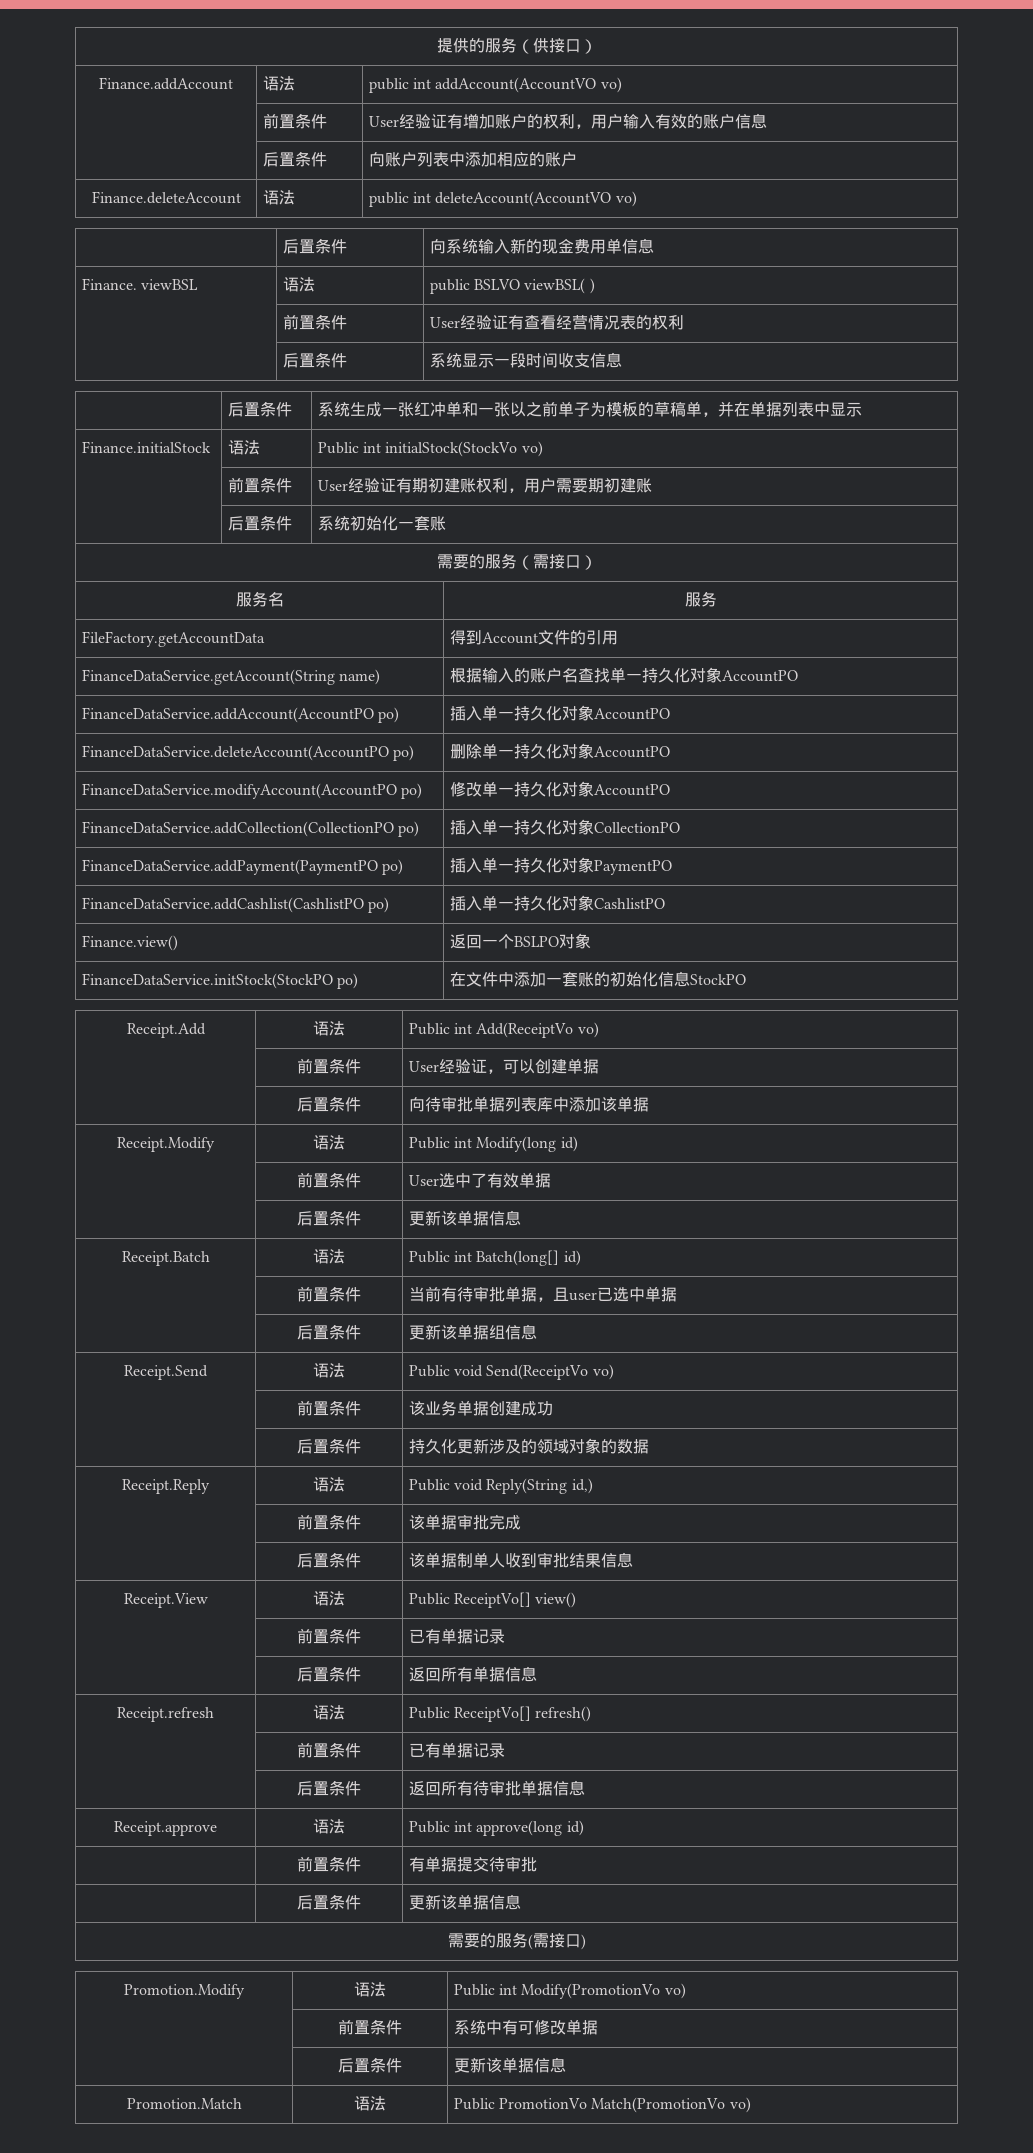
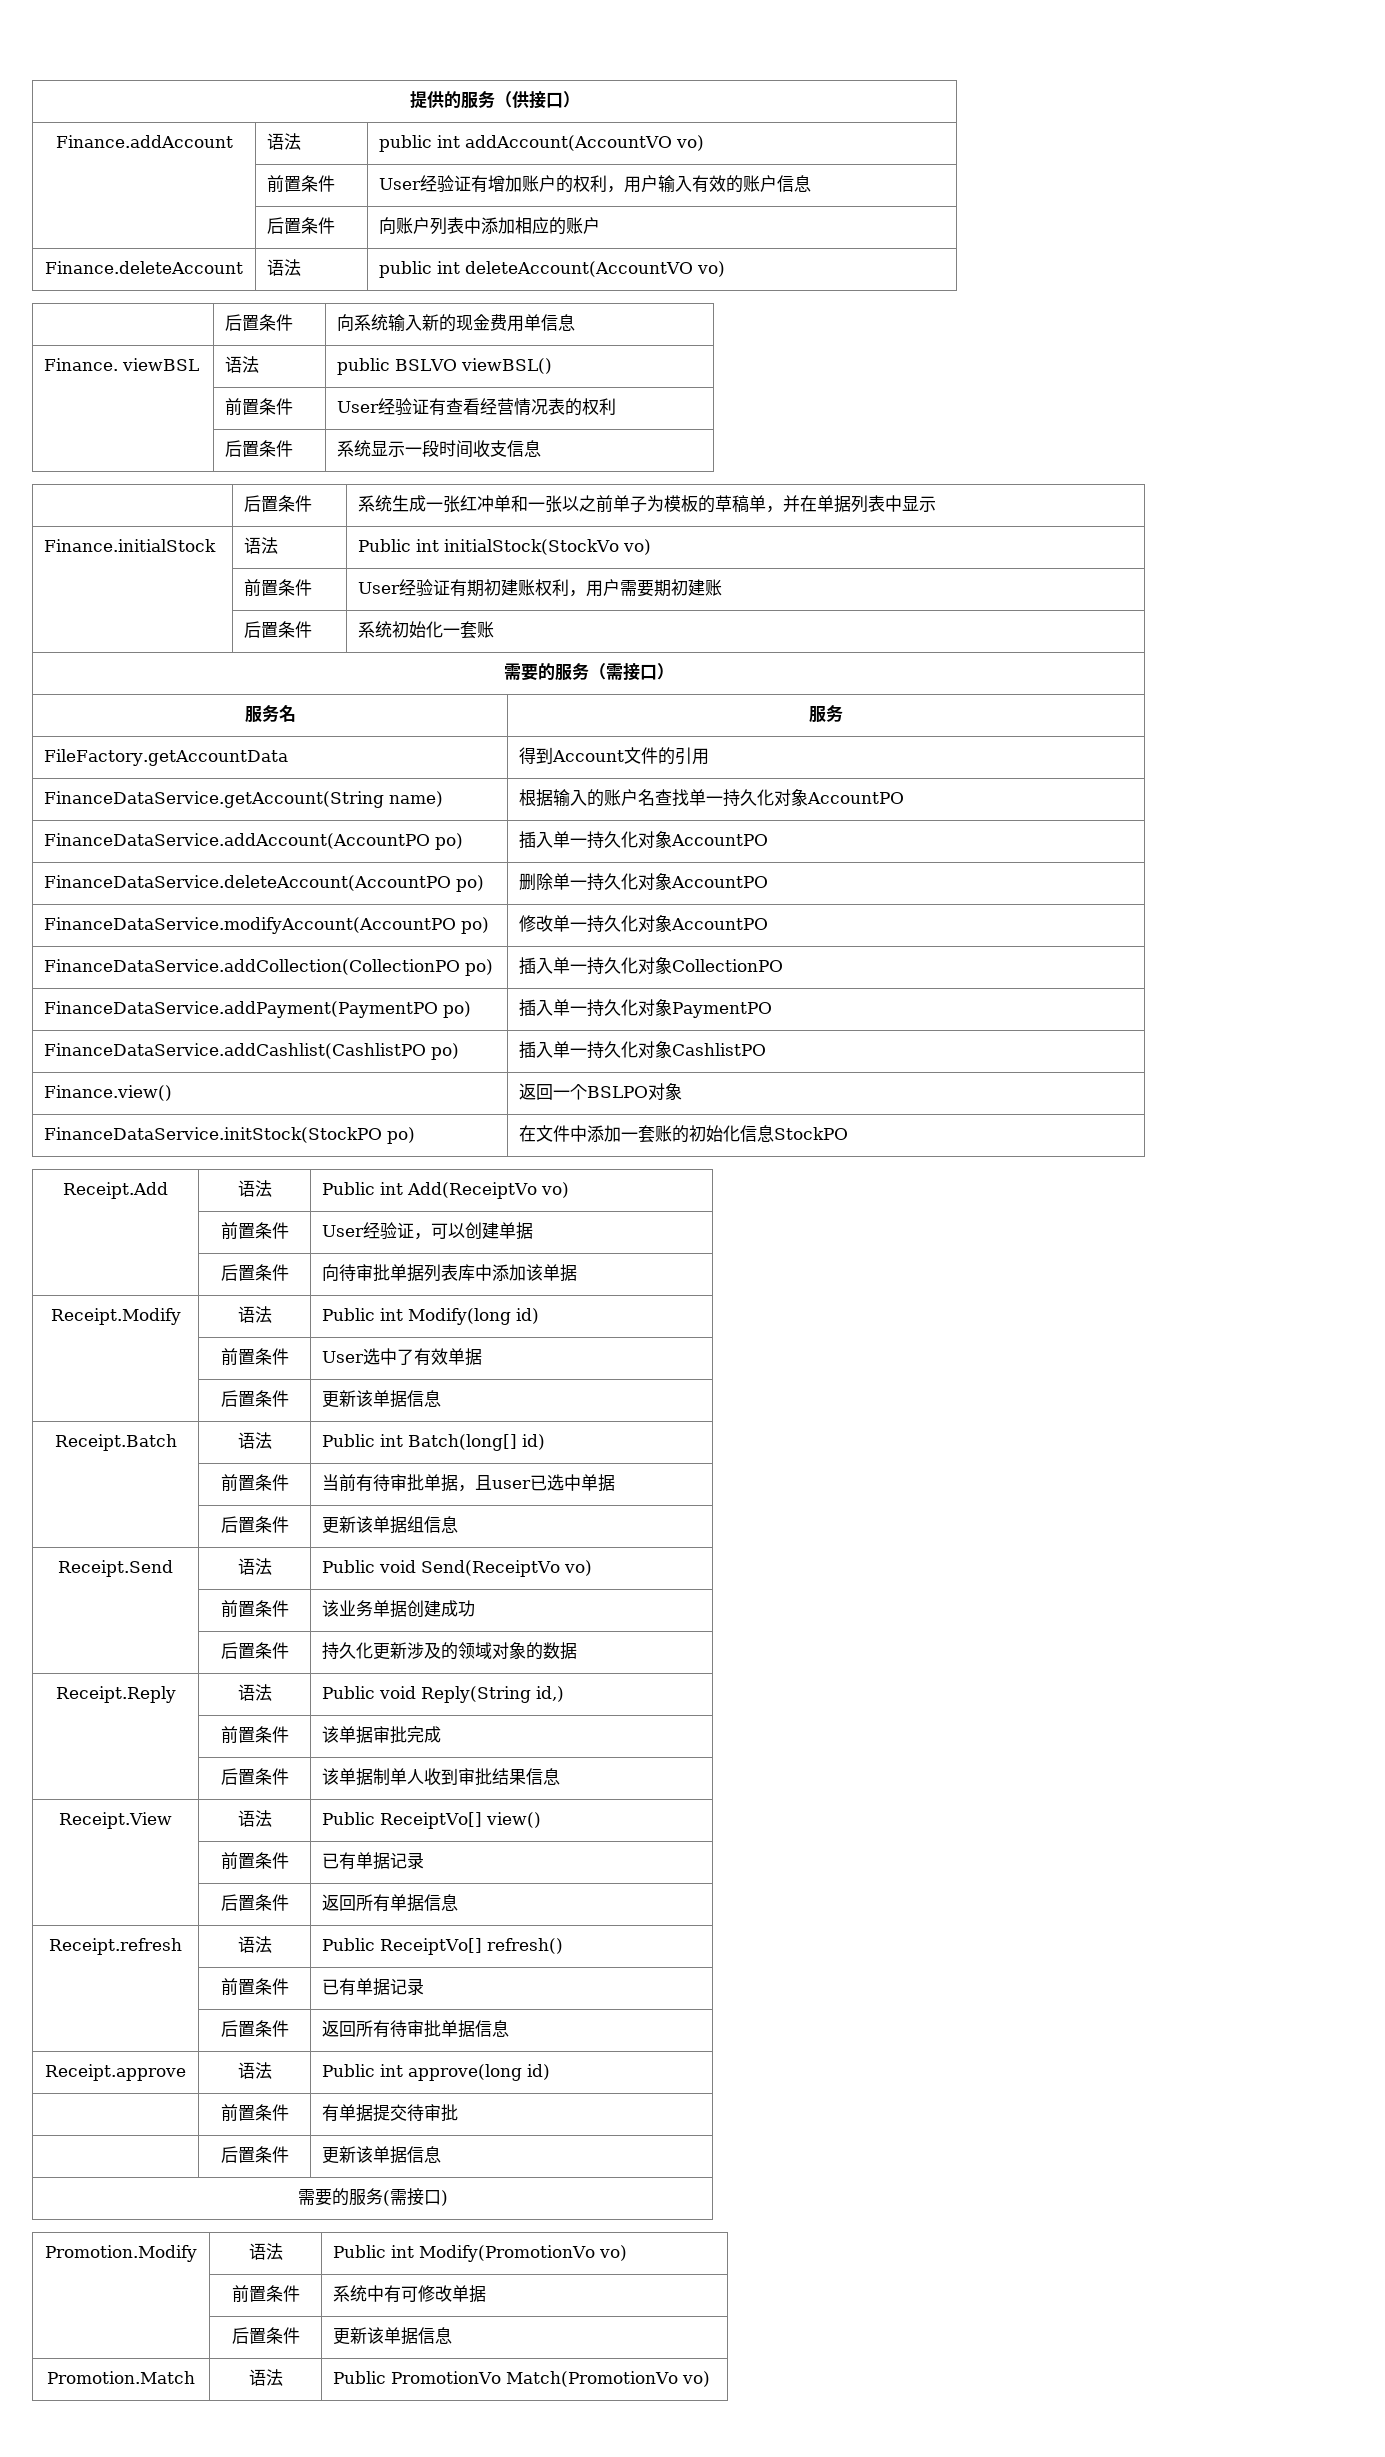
[524,278,595,294] viewBSL( ) -> [461,358,553,374] viewBSL()

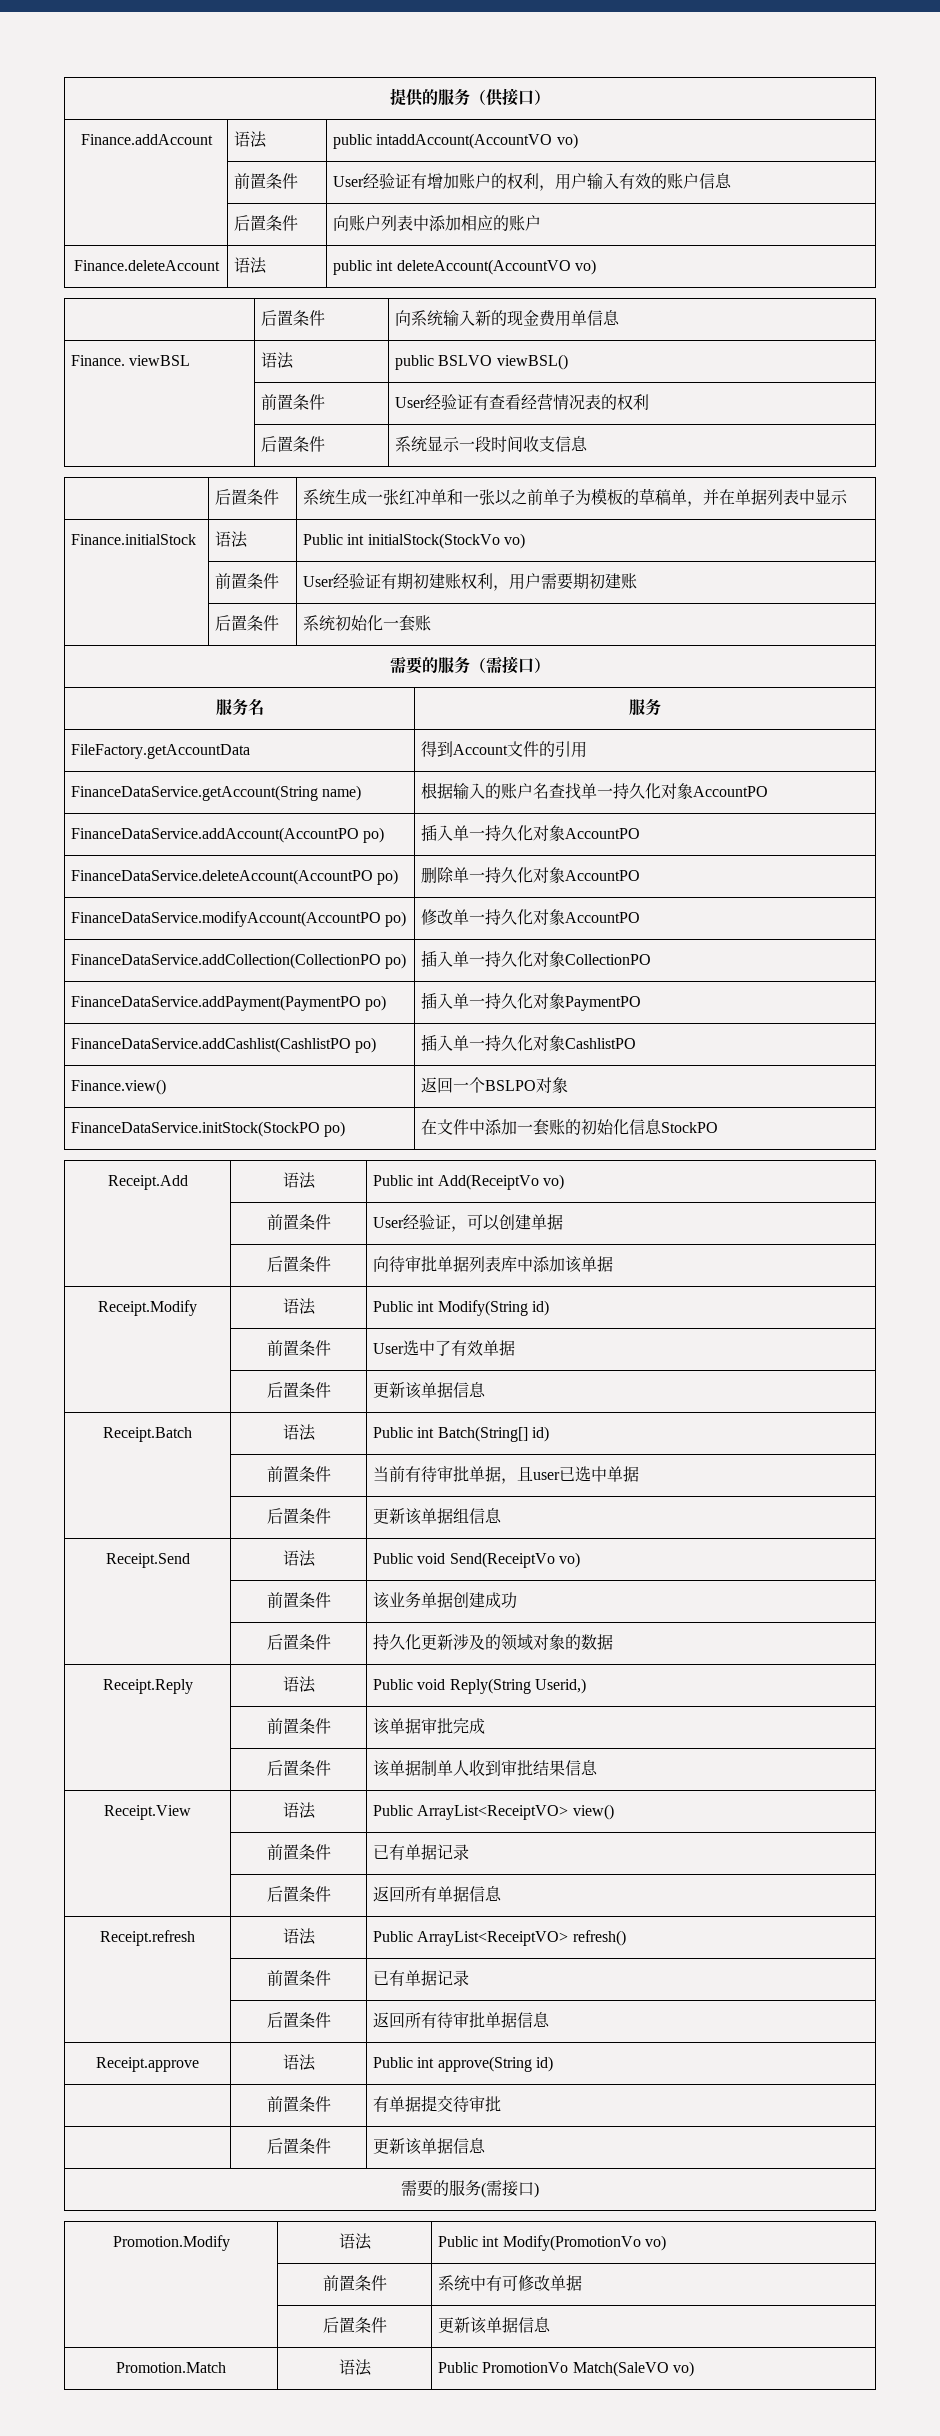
[437,135,673,151] int addAccount(AccountVO -> [376,133,553,149] intaddAccount(AccountVO
[408,1308,512,1325] Modify(long -> [437,1300,528,1316] Modify(String
[408,1434,518,1451] Batch(long[] -> [437,1426,528,1442] Batch(String[]
[536,1686,565,1702] id,) -> [534,1678,586,1694] Userid,)
[380,1812,483,1829] ReceiptVo[] -> [417,1805,569,1820] ArrayList<ReceiptVO>
[380,1938,483,1955] ReceiptVo[] -> [417,1931,569,1946] ArrayList<ReceiptVO>
[408,2064,523,2081] approve(long -> [437,2056,532,2072] approve(String
[506,2371,679,2387] Match(PromotionVo -> [572,2361,669,2377] Match(SaleVO

